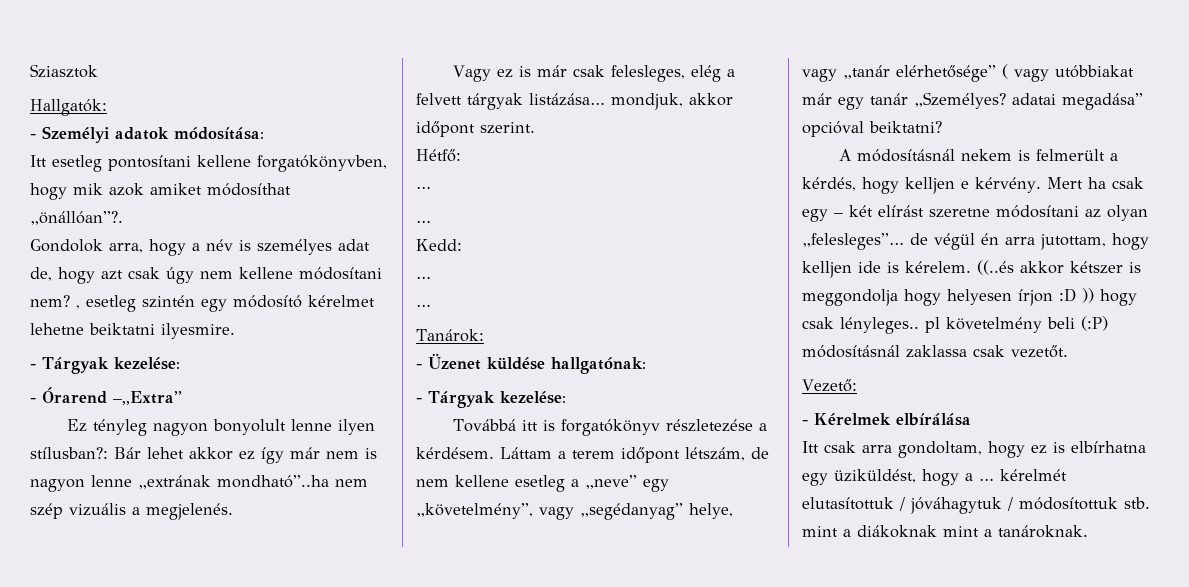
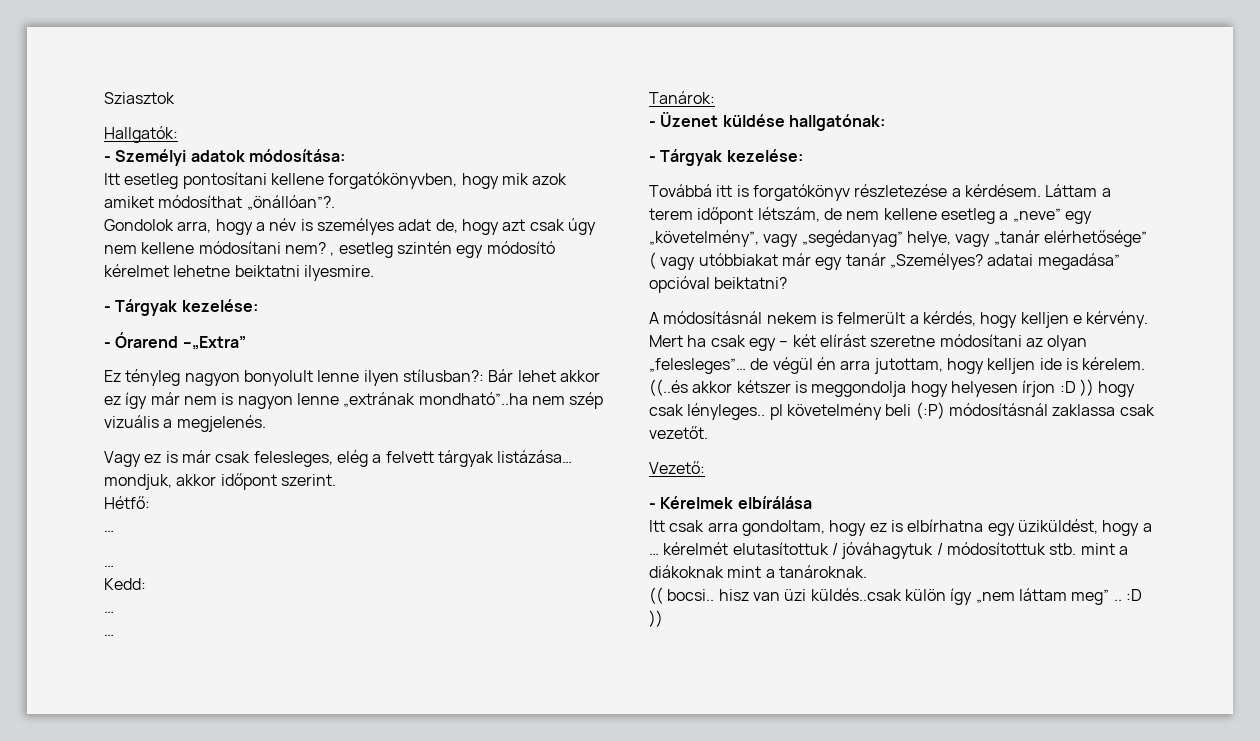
(1088, 531) none -> [649,587,1142,605] [649,610,663,627] // (( bocsi.. hisz van üzi küldés..csak külön így „nem láttam meg” .. :D ))

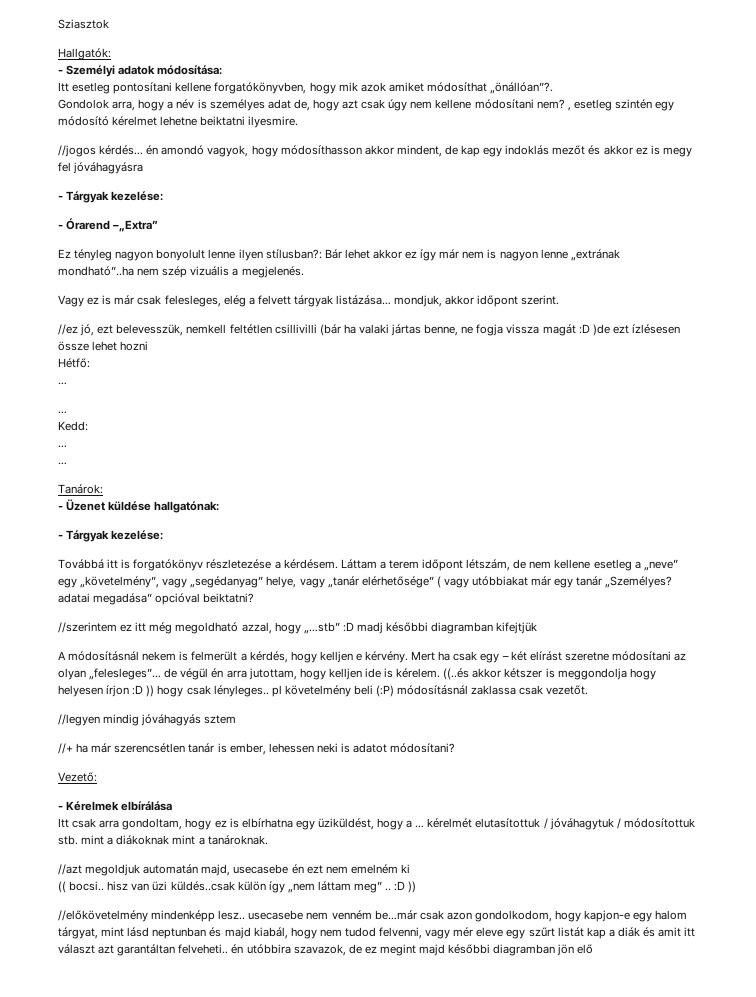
(374, 273) none -> [58,145,692,157] [58,162,144,174] // //jogos kérdés… én amondó vagyok, hogy módosíthasson akkor mindent, de kap egy indoklás mezőt és akkor ez is megy fel jóváhagyásra
(336, 480) none -> [58,324,680,336] [58,341,149,351] // //ez jó, ezt belevesszük, nemkell feltétlen csillivilli (bár ha valaki jártas benne, ne fogja vissza magát :D )de ezt ízlésesen össze lehet hozni
(788, 283) none -> [58,622,538,634] // //szerintem ez itt még megoldható azzal, hogy „…stb” :D madj későbbi diagramban kifejtjük
(708, 432) none -> [58,714,237,726] [58,743,456,755] // //legyen mindig jóváhagyás sztem // //+ ha már szerencsétlen tanár is ember, lehessen neki is adatot módosítani?
(867, 571) none -> [58,864,410,876] // //azt megoldjuk automatán majd, usecasebe én ezt nem emelném ki
(663, 618) none -> [58,910,688,922] [58,927,696,939] [58,944,594,956] // //előkövetelmény mindenképp lesz.. usecasebe nem venném be…már csak azon gondolkodom, hogy kapjon-e egy halom tárgyat, mint lásd neptunban és majd kiabál, hogy nem tudod felvenni, vagy mér eleve egy szűrt listát kap a diák és amit itt választ azt garantáltan felveheti.. én utóbbira szavazok, de ez megint majd későbbi diagramban jön elő

